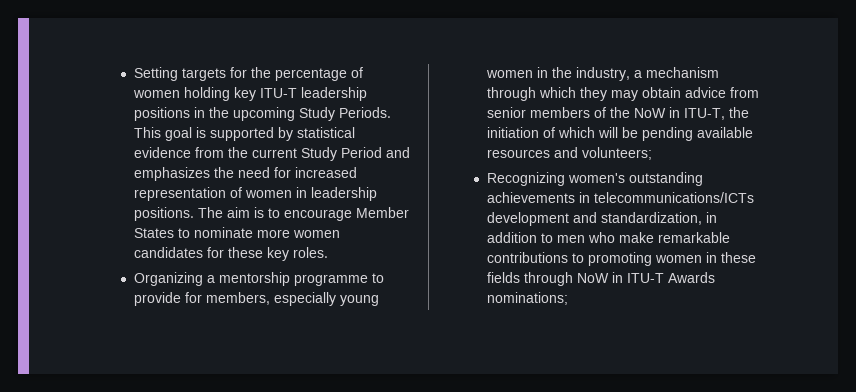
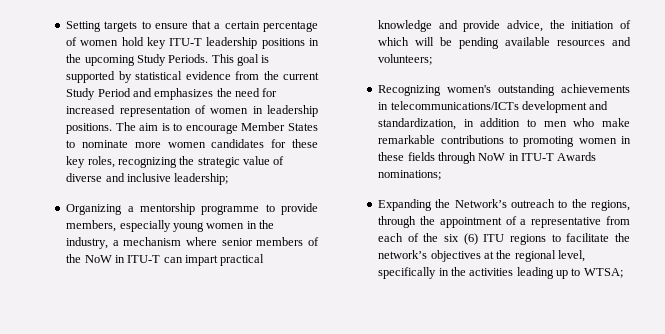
[229,67,271,78] for the -> [141,20,260,29] to ensure that a certain
[183,87,230,101] holding -> [121,37,144,46] hold
[292,247,328,258] roles. -> [87,156,285,168] [66,173,229,185] roles, recognizing the strategic value of diverse and inclusive leadership;
[184,292,202,303] for -> (318, 209) none
[486,87,759,101] through which they may obtain advice from -> [186,237,218,246] where
[683,108,725,120] ITU-T, -> [127,254,265,266] [378,20,544,32] ITU-T can impart practical knowledge and provide advice,
(568, 298) none -> [378,199,630,211] [378,216,630,228] [378,233,630,245] [378,250,585,262] [378,267,623,279] // Expanding the Network’s outreach to the regions, through the appointment of a representative from each of the six (6) ITU regions to facilitate the network’s objectives at the regional level, specifically in the activities leading up to WTSA;

